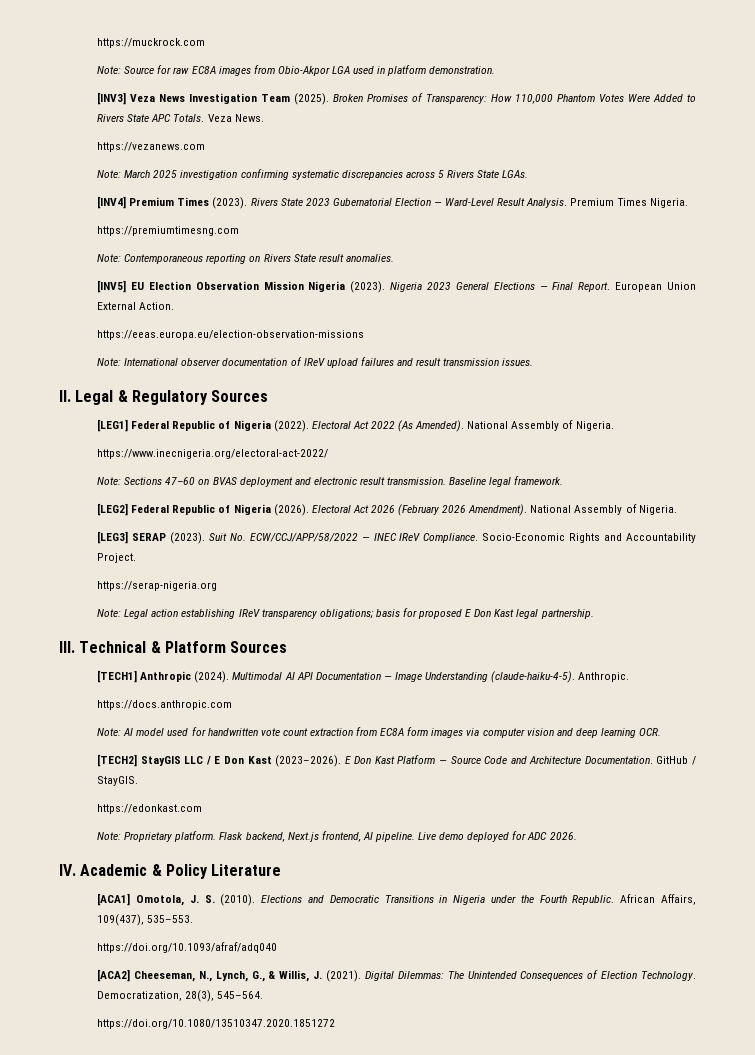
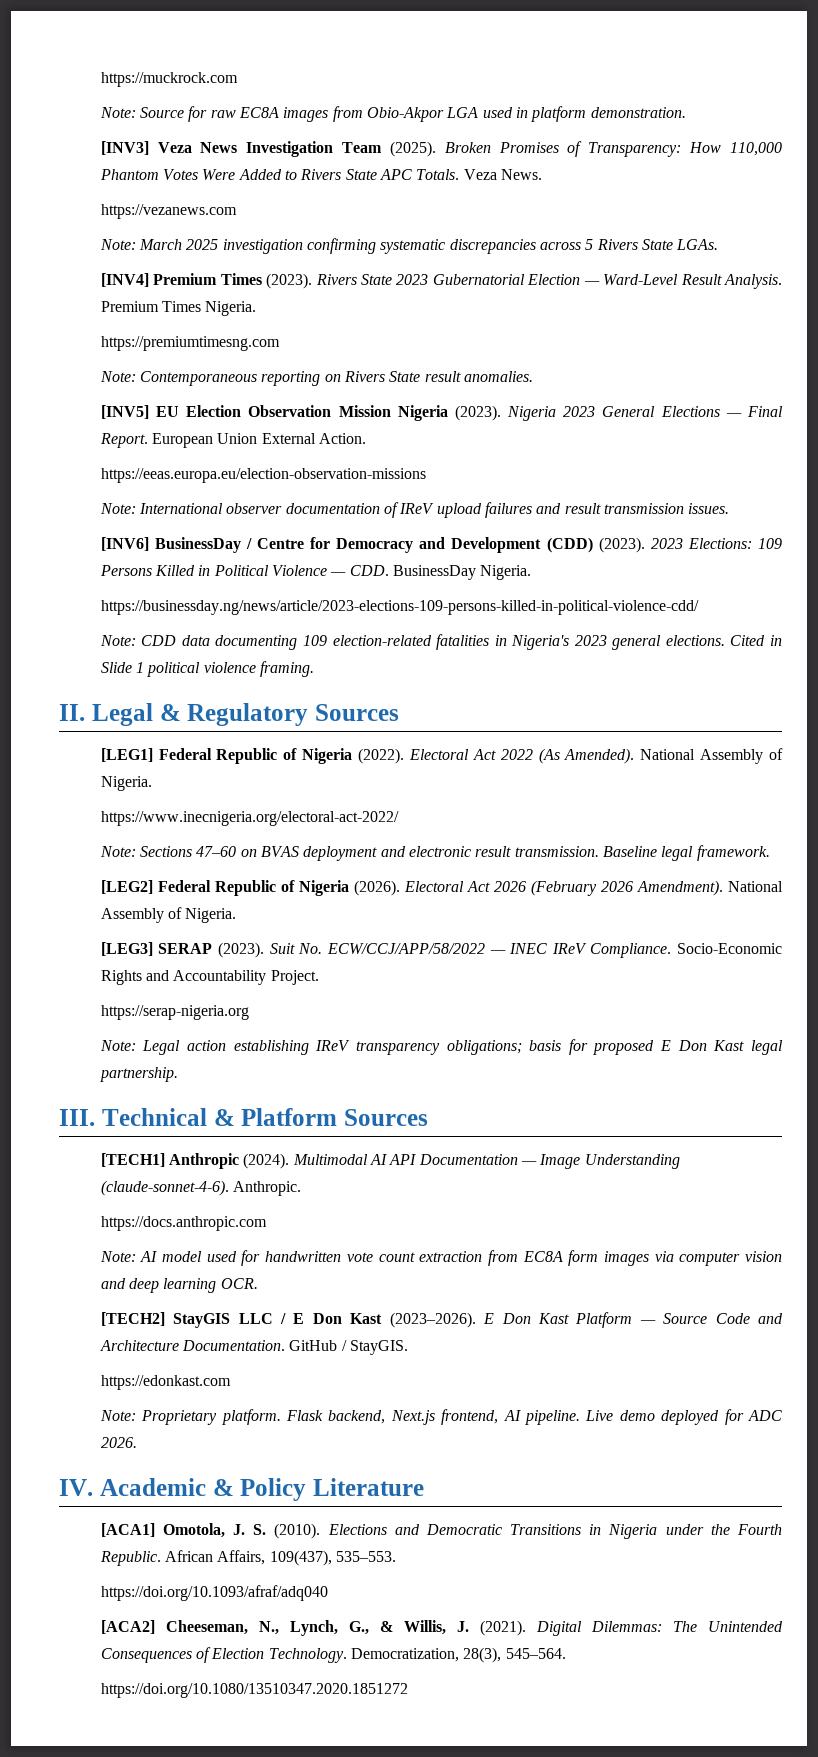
(534, 362) none -> [100,537,783,553] [99,565,532,580] [100,600,699,615] [99,634,783,650] [100,661,315,677] // [INV6] BusinessDay / Centre for Democracy and Development (CDD) (2023). 2023 Elections: 109 Persons Killed in Political Violence — CDD. BusinessDay Nigeria. // https://businessday.ng/news/article/2023-elections-109-persons-killed-in-political-violence-cdd/ // Note: CDD data documenting 109 election-related fatalities in Nigeria's 2023 general elections. Cited in Slide 1 political violence framing.
[491,671,576,683] (claude-haiku-4-5). -> [100,1180,229,1196] (claude-sonnet-4-6).

